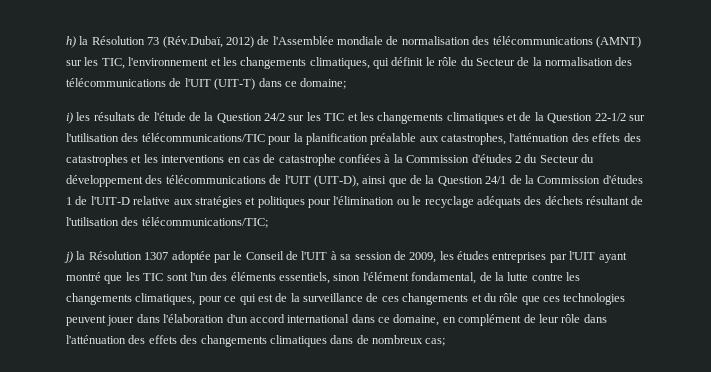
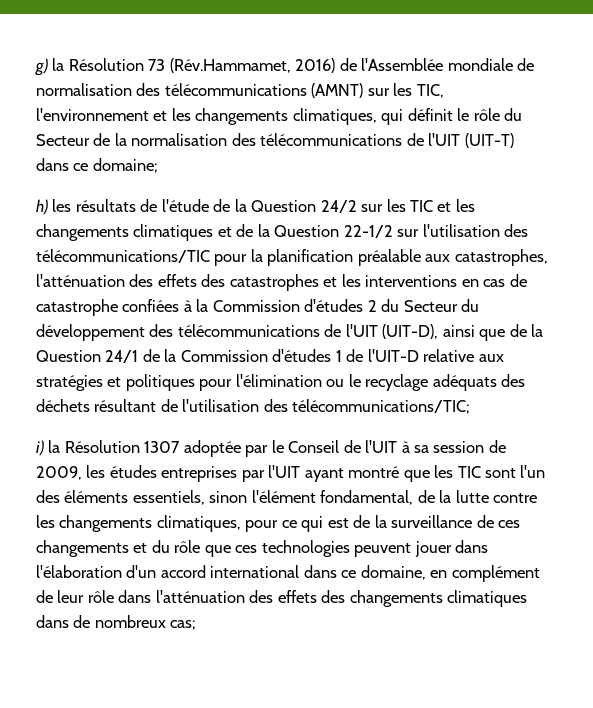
[66,36,76,48] h) -> [35,58,48,76] g)
[162,36,254,48] (Rév.Dubaï, 2012) -> [169,58,336,73] (Rév.Hammamet, 2016)
[66,112,73,124] i) -> [36,199,48,215] h)
[64,251,73,263] j) -> [36,440,44,456] i)

